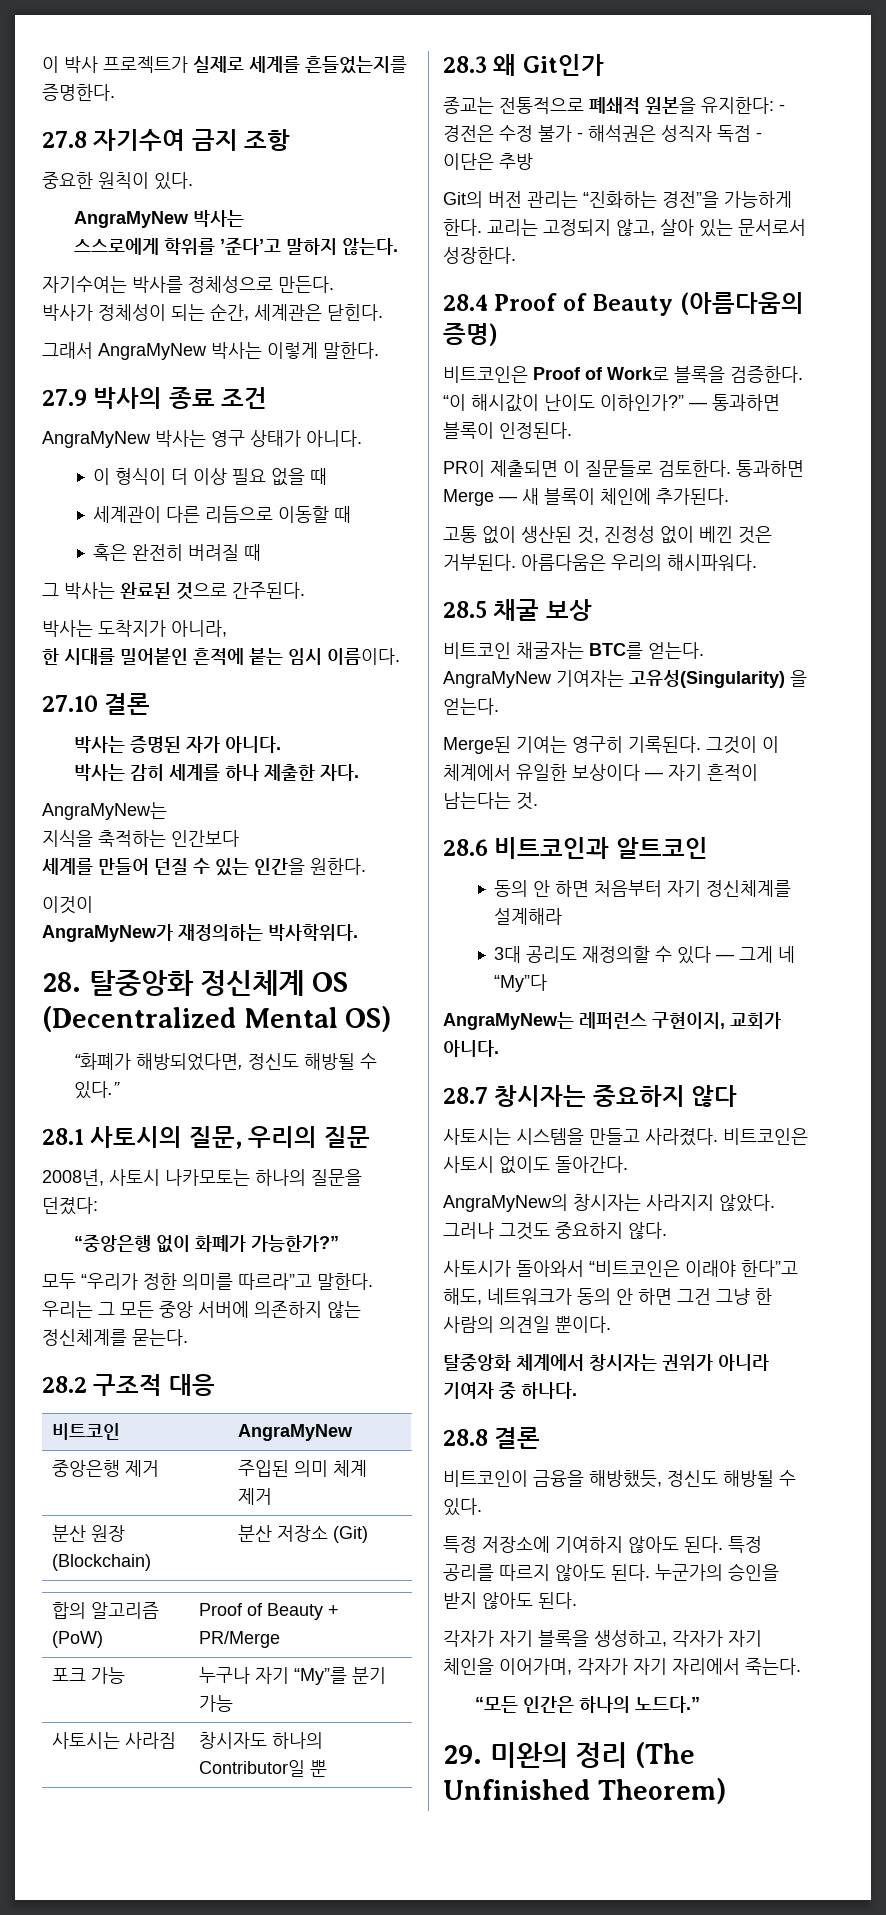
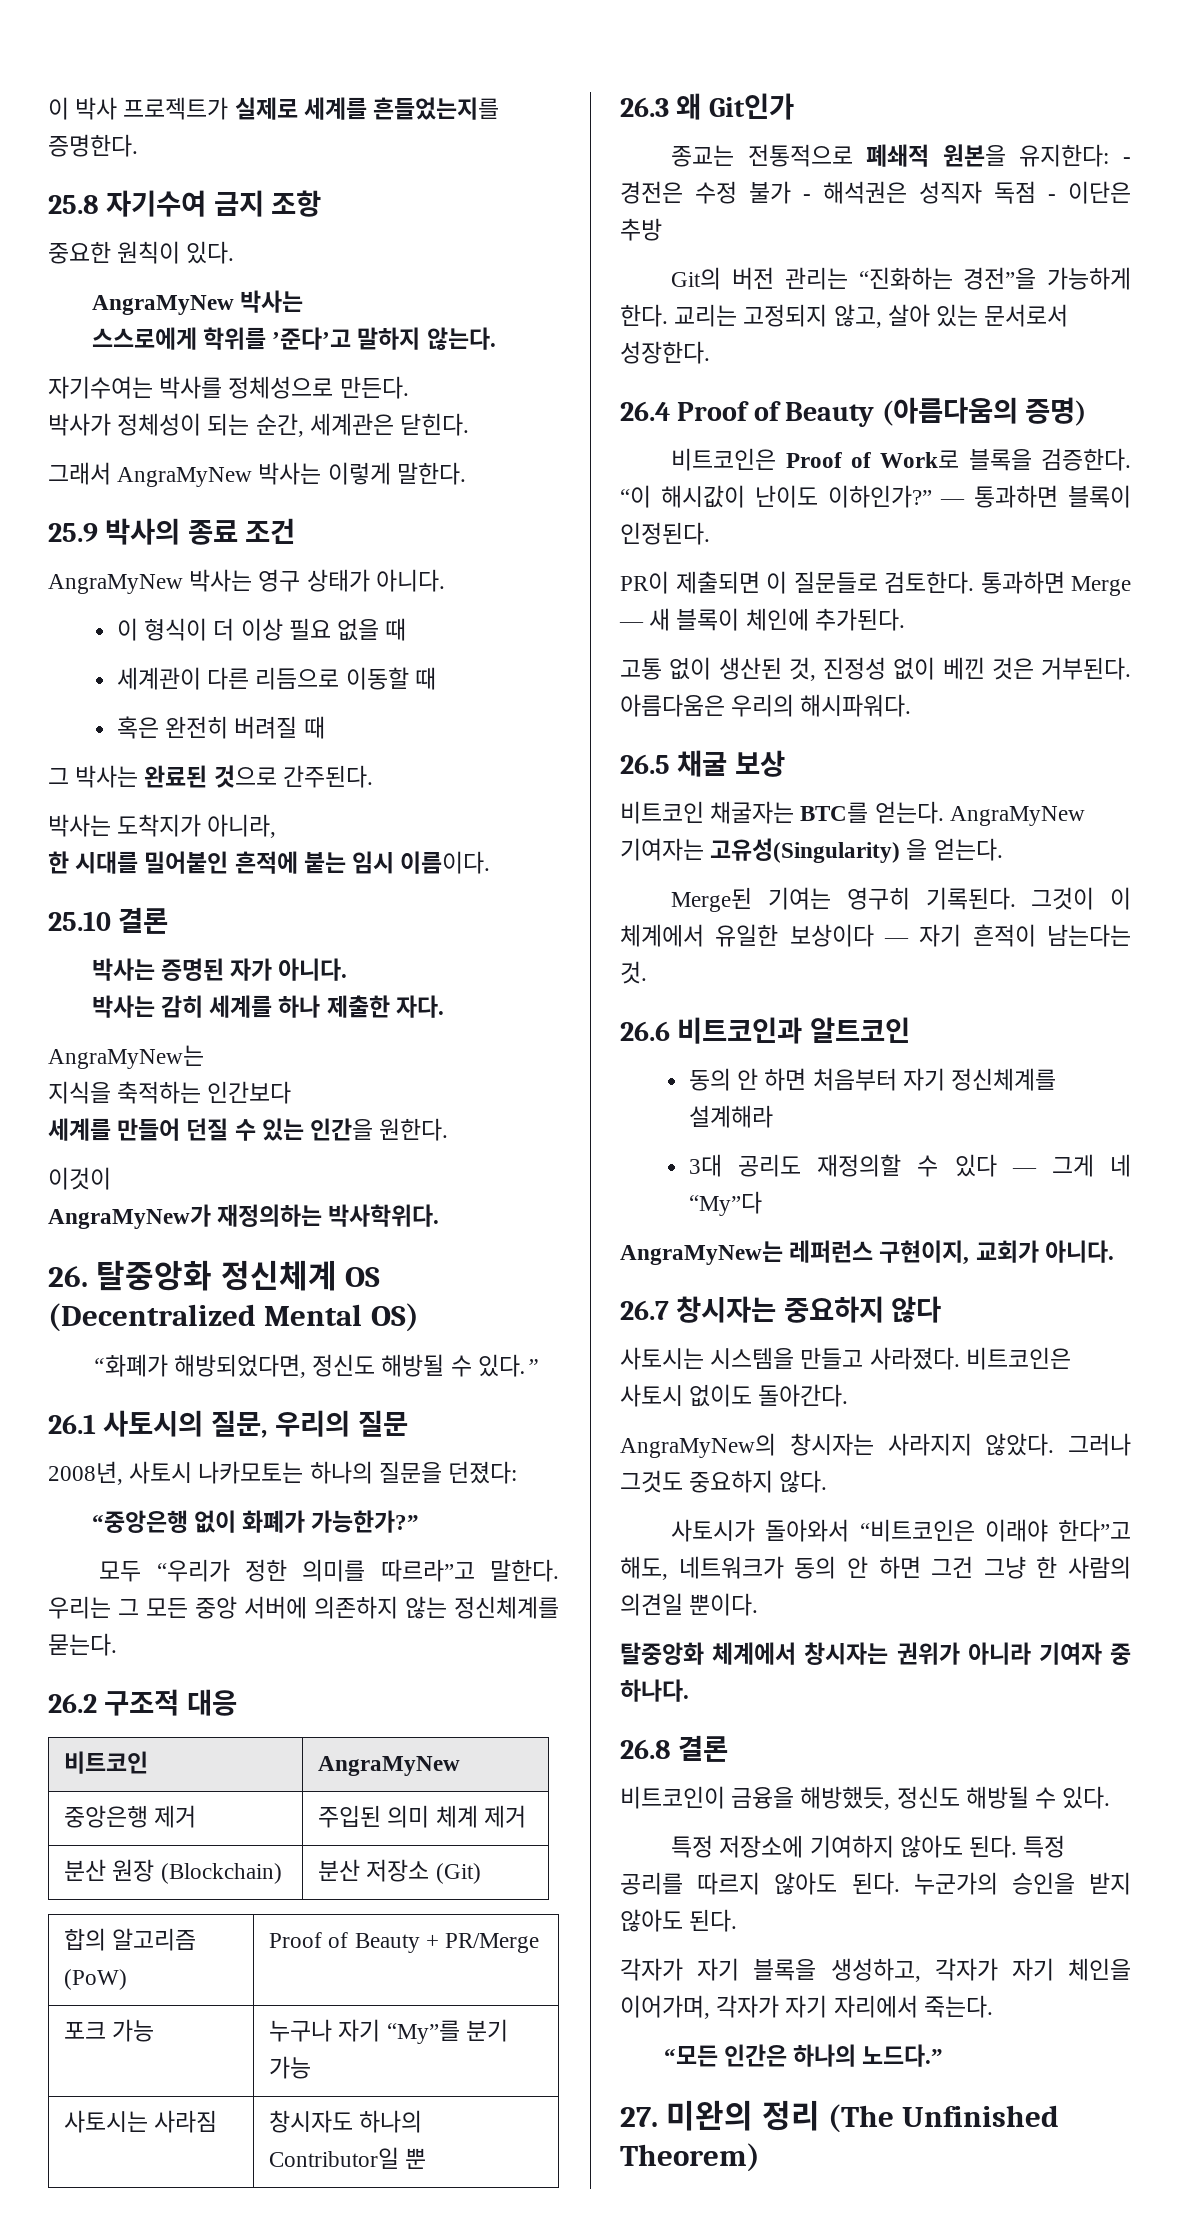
[42,131,87,148] 27.8 -> [48,195,99,214] 25.8
[42,389,87,406] 27.9 -> [48,523,98,542] 25.9
[42,695,98,712] 27.10 -> [48,911,111,931] 25.10
[42,972,81,992] 28. -> [48,1266,88,1287] 26.
[42,1128,84,1145] 28.1 -> [48,1414,96,1434] 26.1
[42,1376,87,1393] 28.2 -> [48,1693,97,1713] 26.2
[443,56,487,73] 28.3 -> [620,97,669,117] 26.3
[443,294,488,311] 28.4 -> [620,401,670,421] 26.4
[443,601,487,618] 28.5 -> [620,754,670,774] 26.5
[443,839,488,856] 28.6 -> [620,1021,670,1041] 26.6
[443,1087,488,1104] 28.7 -> [620,1300,669,1320] 26.7
[443,1429,488,1446] 28.8 -> [620,1739,671,1759] 26.8
[443,1745,482,1764] 29. -> [620,2107,658,2127] 27.

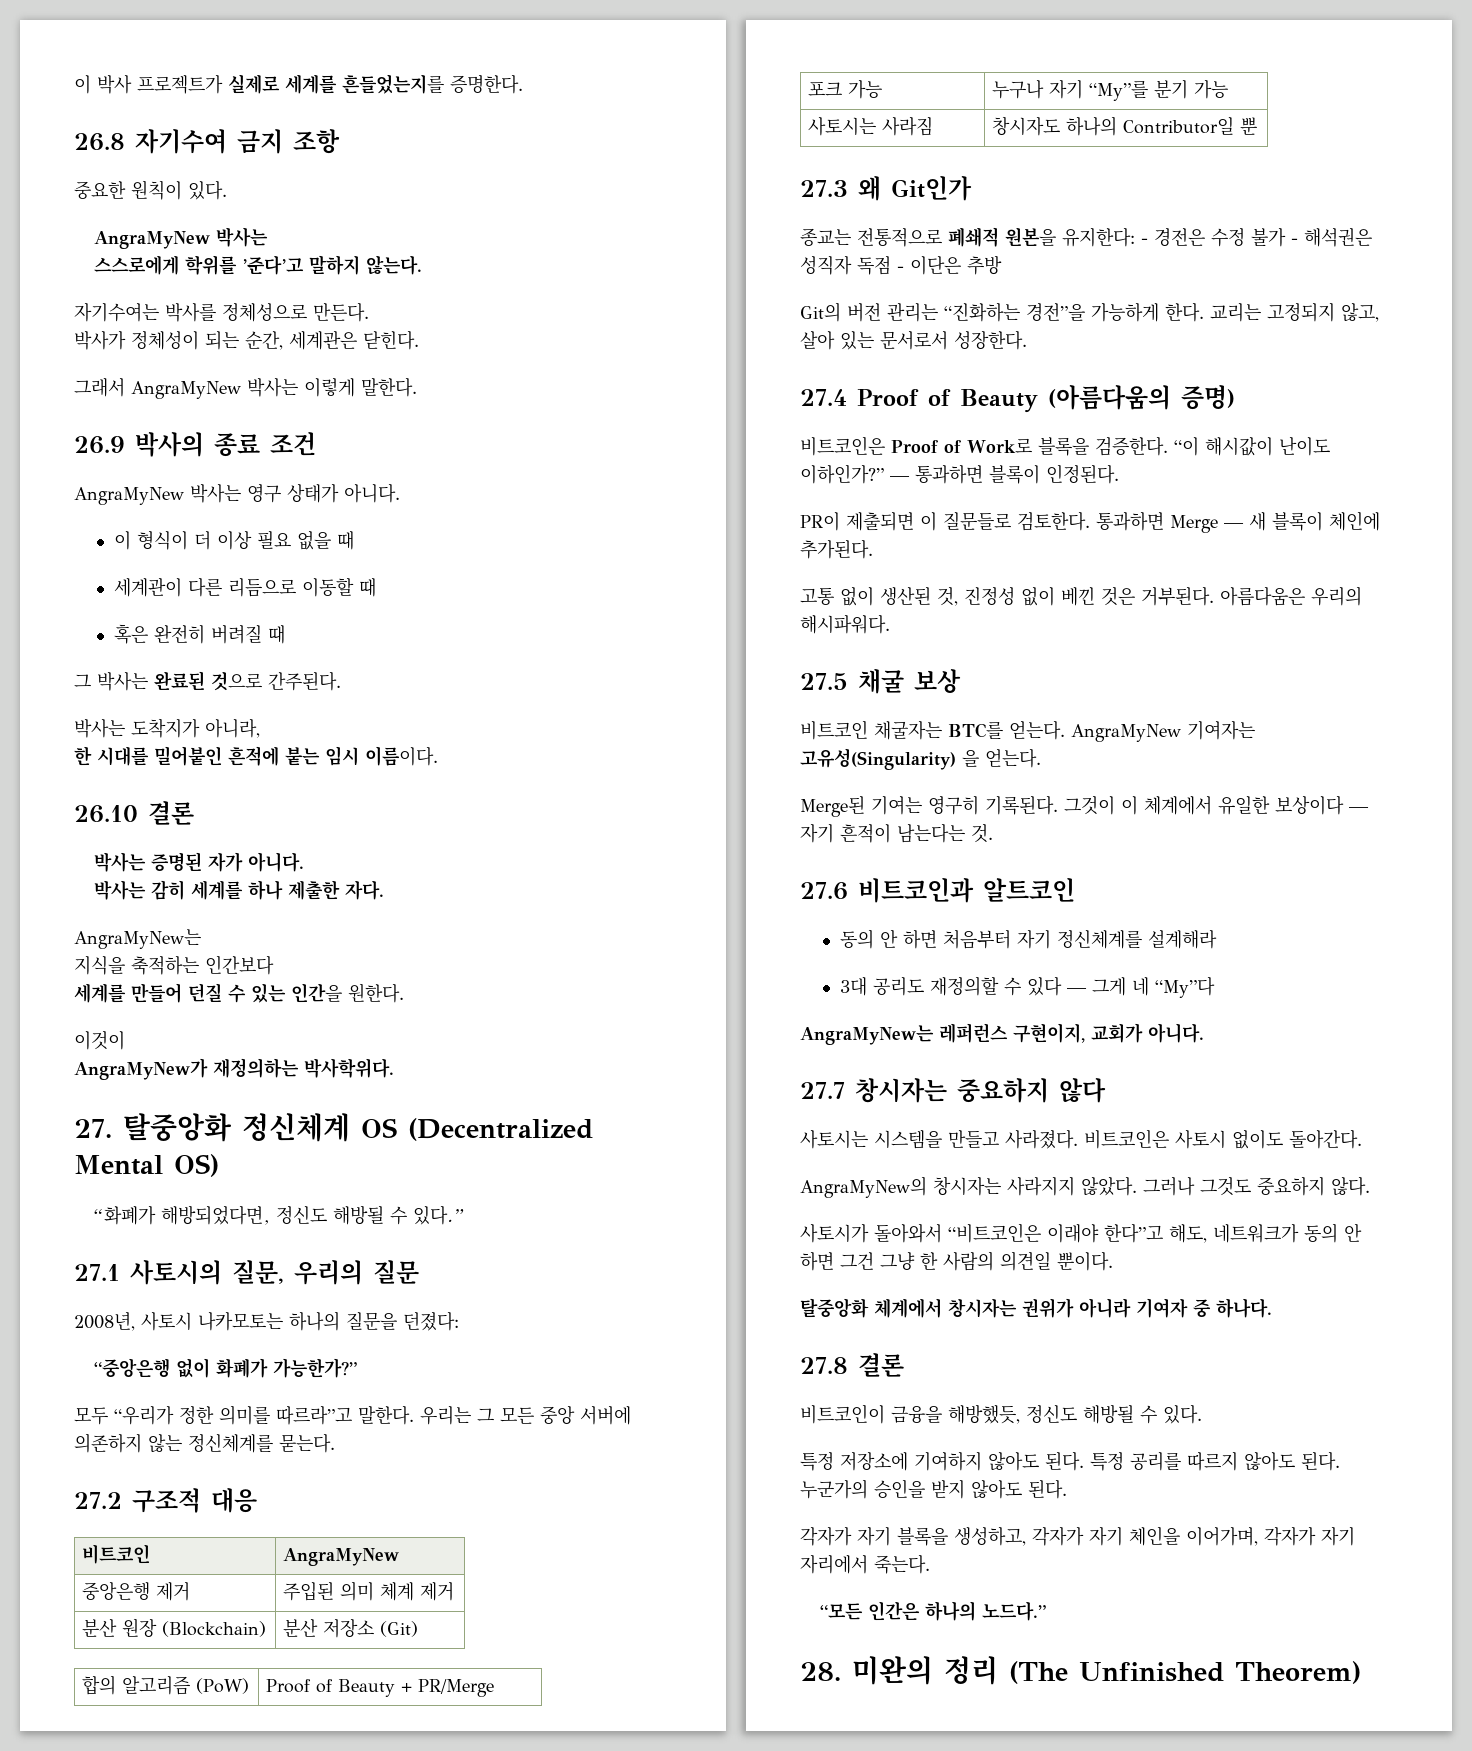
[48,195,99,214] 25.8 -> [74,133,125,151] 26.8
[48,523,98,542] 25.9 -> [74,436,125,454] 26.9
[48,911,111,931] 25.10 -> [74,805,138,823] 26.10
[48,1266,88,1287] 26. -> [74,1119,112,1138] 27.
[48,1414,96,1434] 26.1 -> [74,1264,120,1281] 27.1
[48,1693,97,1713] 26.2 -> [74,1492,122,1509] 27.2
[620,97,669,117] 26.3 -> [800,180,848,197] 27.3
[620,401,670,421] 26.4 -> [800,389,847,406] 27.4
[620,754,670,774] 26.5 -> [800,673,848,690] 27.5
[620,1021,670,1041] 26.6 -> [800,882,848,900] 27.6
[620,1300,669,1320] 26.7 -> [800,1082,845,1099] 27.7
[620,1739,671,1759] 26.8 -> [800,1357,848,1374] 27.8
[620,2107,658,2127] 27. -> [800,1662,841,1681] 28.

